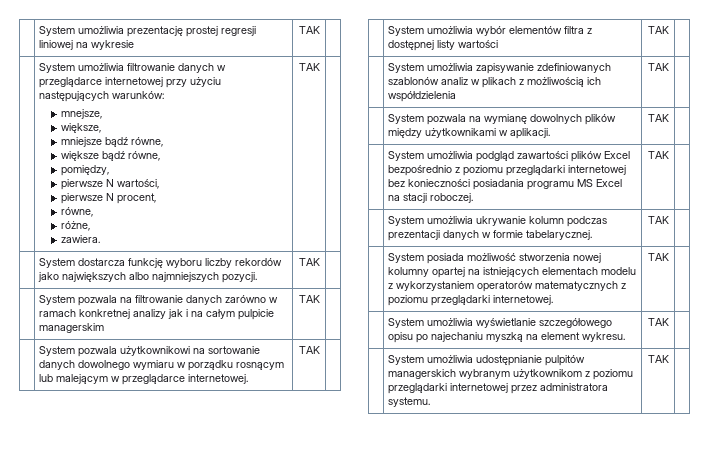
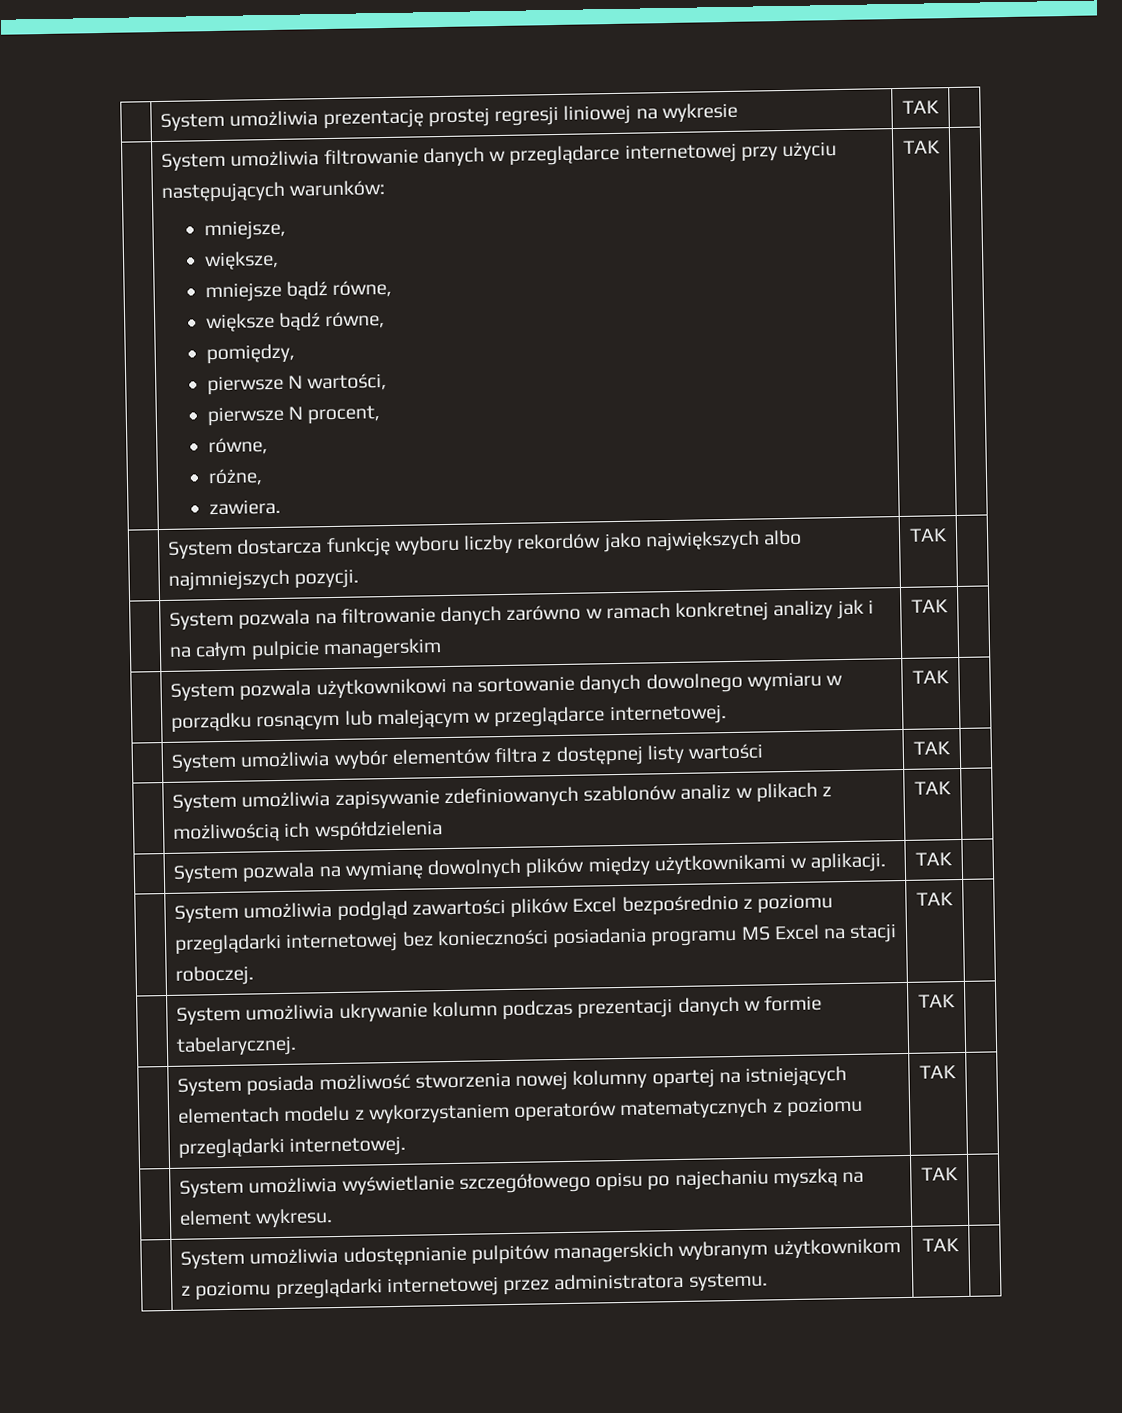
[60,109,102,119] mnejsze, -> [203,220,286,241] mniejsze,

